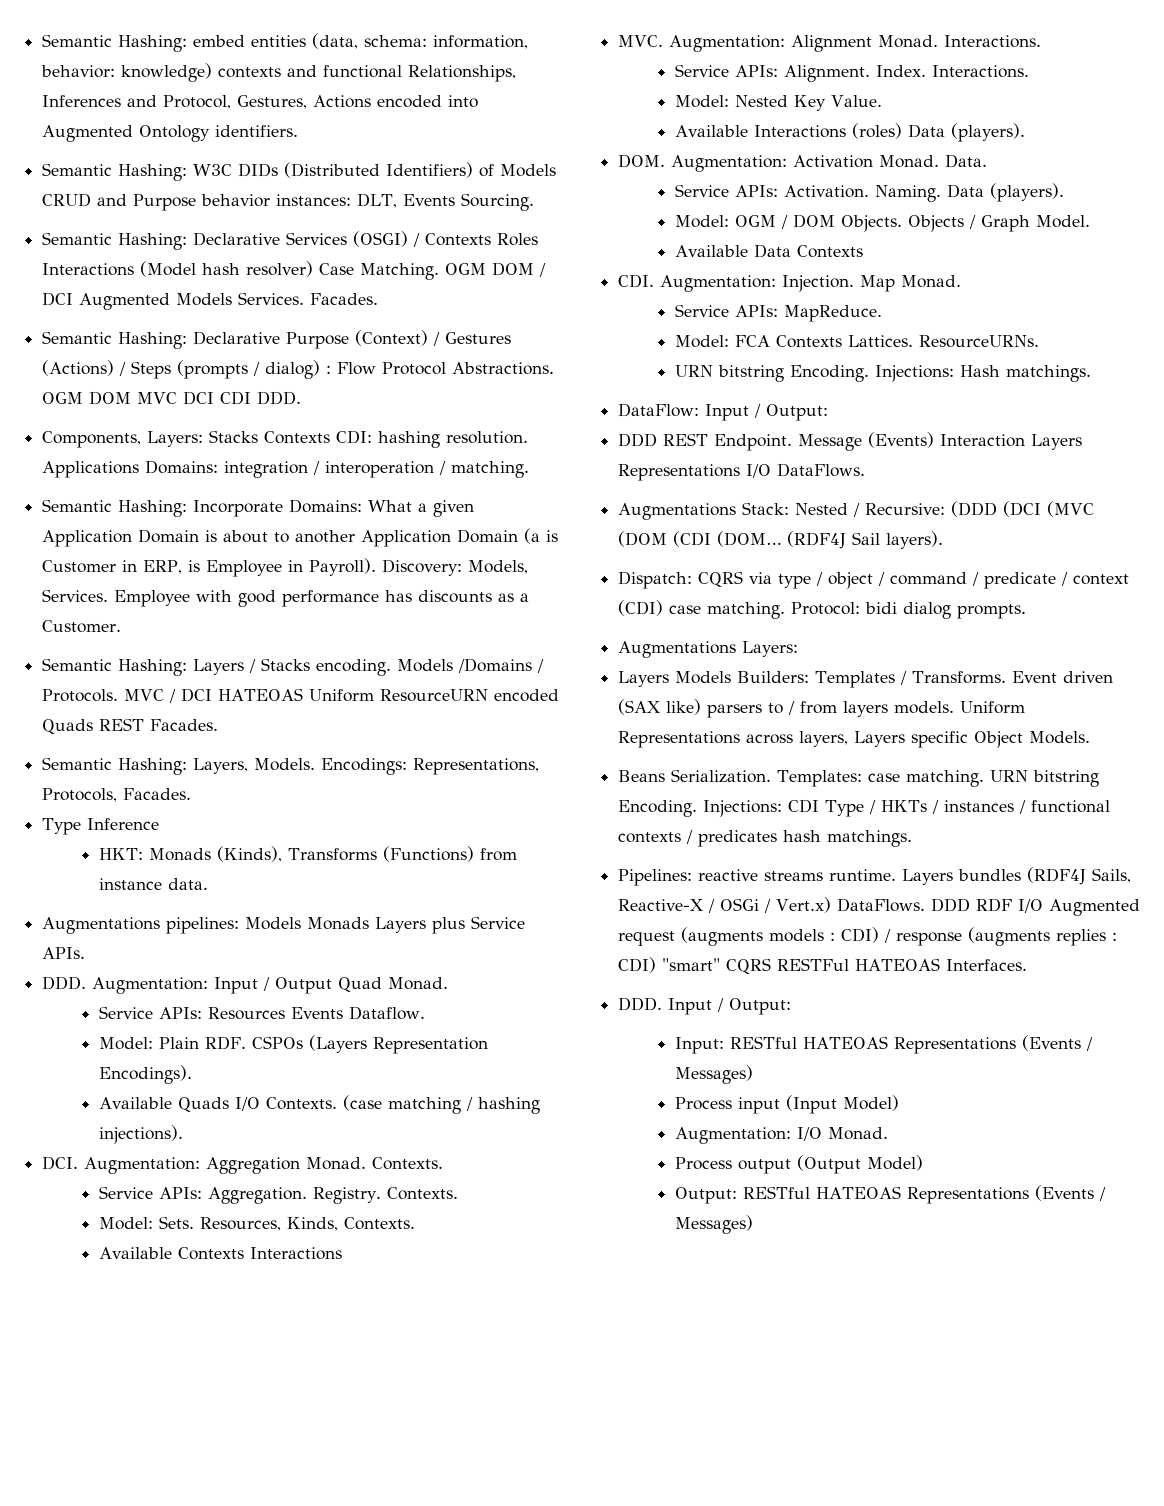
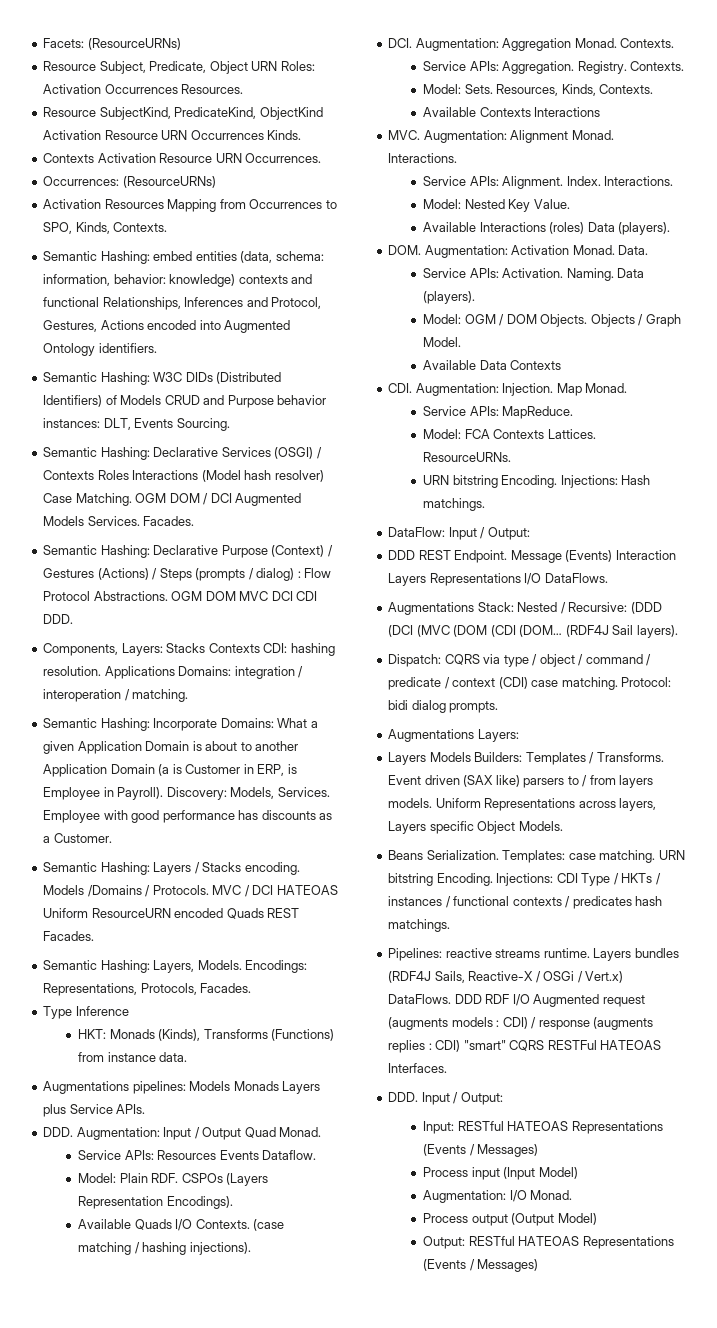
(42, 40) none -> [43,38,181,50] [43,61,315,74] [43,84,244,94] [43,107,323,120] [43,130,302,140] [43,153,322,163] [43,176,216,188] [43,199,337,212] [43,222,168,234] Facets: (ResourceURNs) // Resource Subject, Predicate, Object URN Roles: Activation Occurrences Resources. // Resource SubjectKind, PredicateKind, ObjectKind Activation Resource URN Occurrences Kinds. // Contexts Activation Resource URN Occurrences. // Occurrences: (ResourceURNs) // Activation Resources Mapping from Occurrences to SPO, Kinds, Contexts. //

